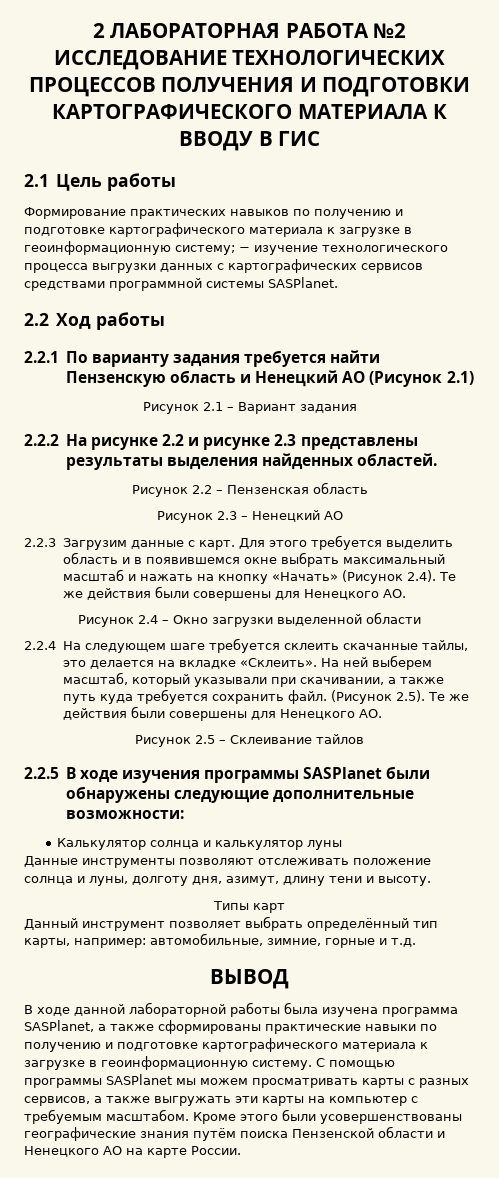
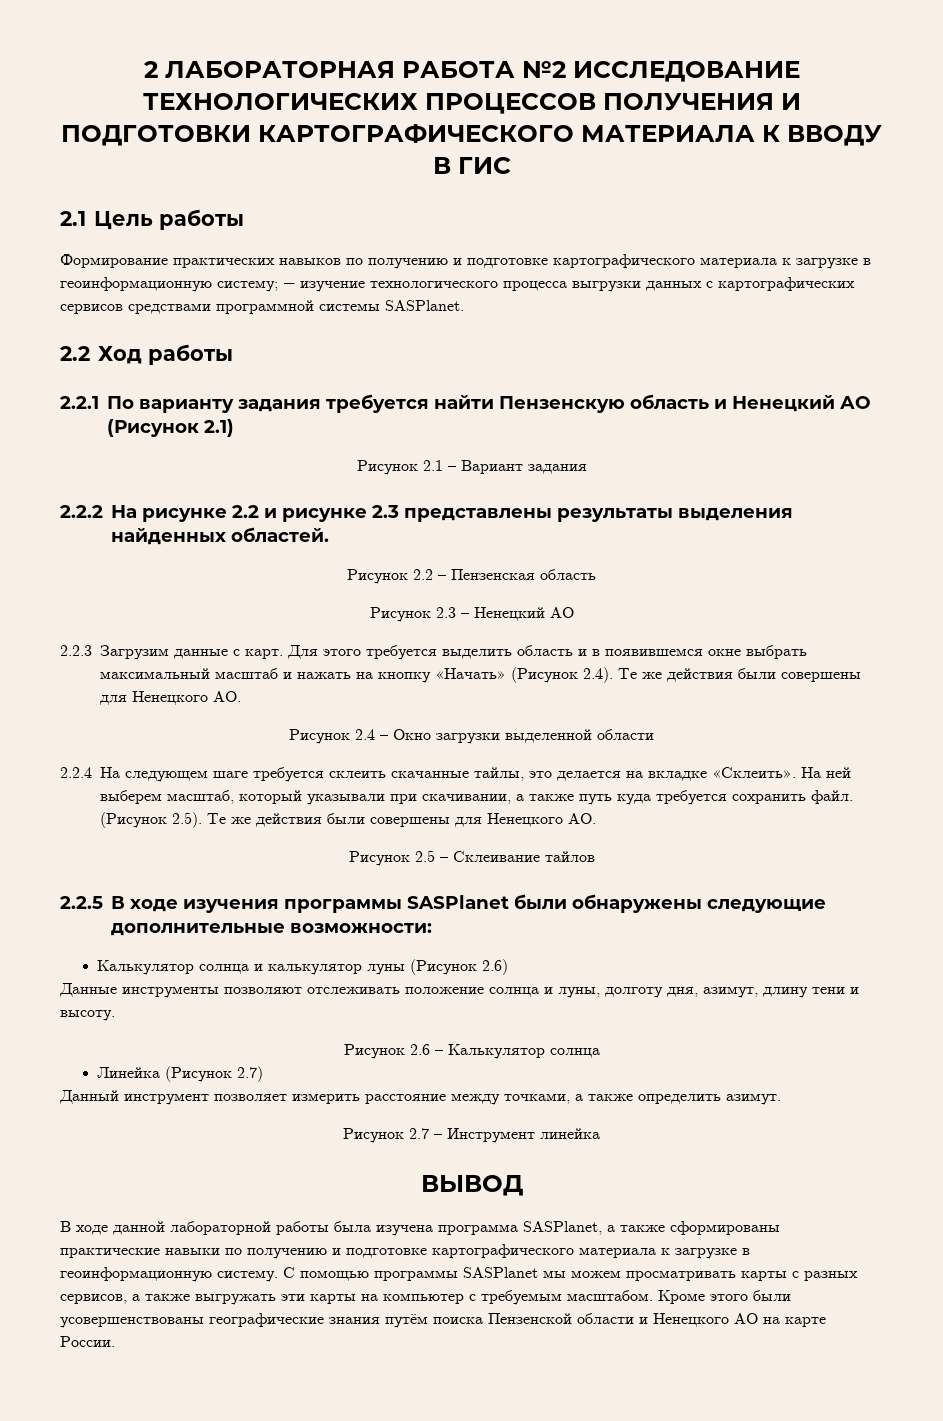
(343, 845) none -> [409,959,508,975] (Рисунок 2.6)
[213,901,285,913] [24,916,438,931] [24,933,416,948] Типы карт // Данный инструмент позволяет выбрать определённый тип карты, например: автомобильные, зимние, горные и т.д. -> [343,1044,600,1059] [96,1066,263,1082] [59,1090,781,1105] [343,1128,600,1143] Рисунок 2.6 – Калькулятор солнца // Линейка (Рисунок 2.7) // Данный инструмент позволяет измерить расстояние между точками, а также определить азимут. // Рисунок 2.7 – Инструмент линейка

